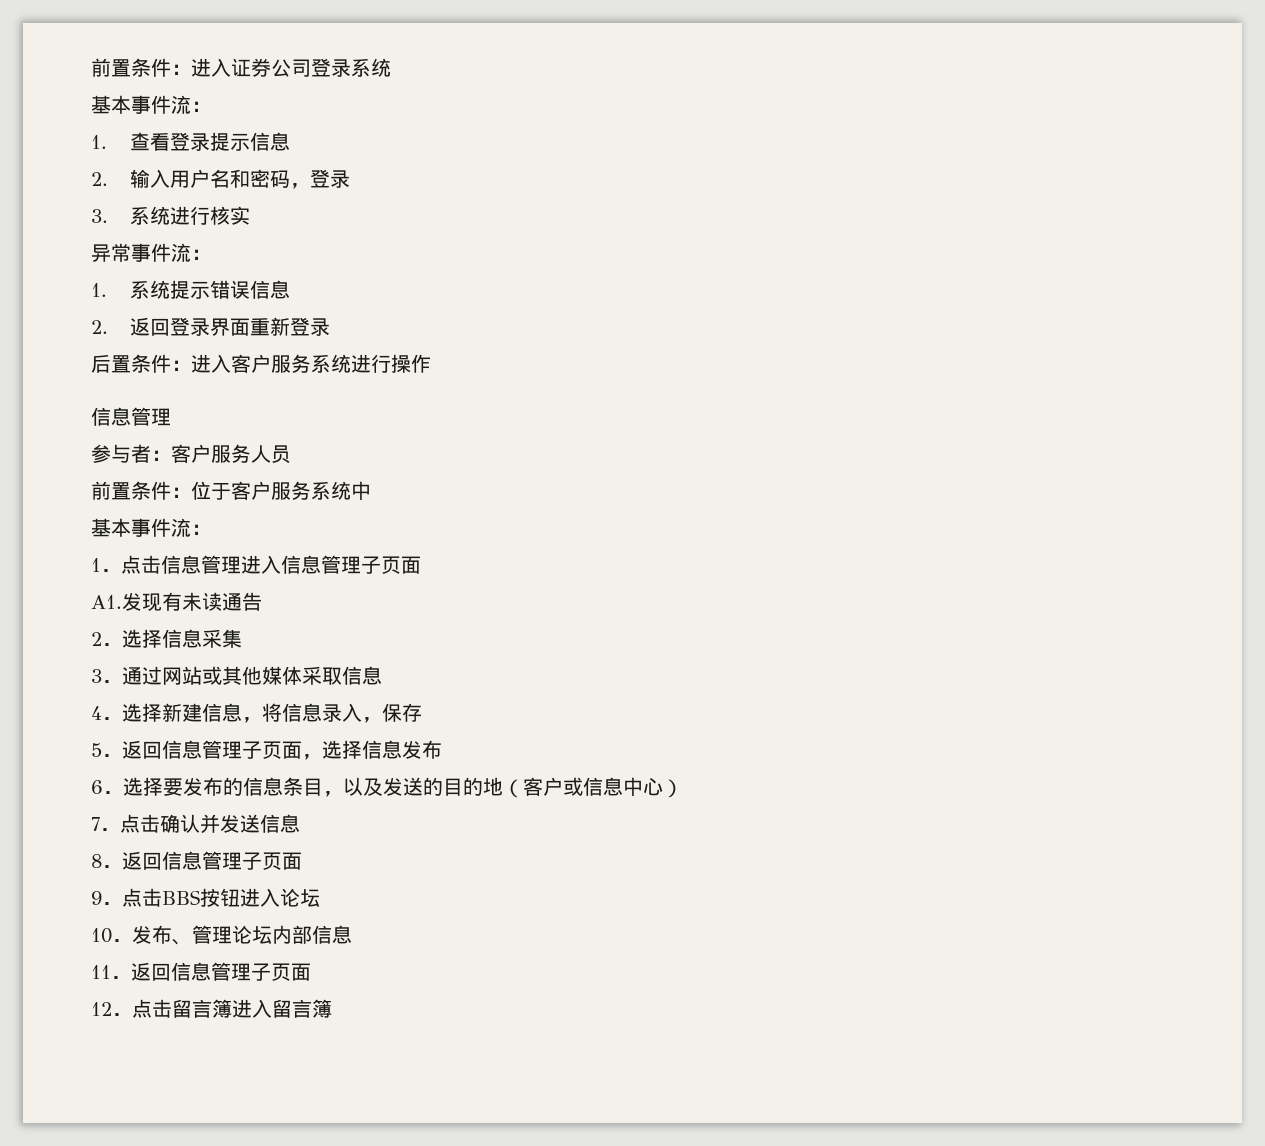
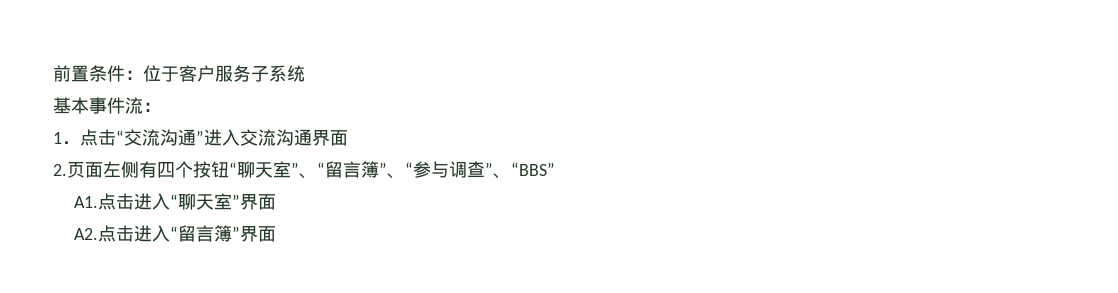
[91,58,391,77] [91,95,211,114] [91,132,291,151] [91,169,351,189] [91,206,251,225] [91,243,211,262] [91,280,291,299] [91,317,331,336] [91,354,431,373] [91,407,171,426] [91,444,291,464] [91,481,191,500] 前置条件：进入证券公司登录系统 // 基本事件流： // 1.查看登录提示信息 // 2.输入用户名和密码，登录 // 3.系统进行核实 // 异常事件流： // 1.系统提示错误信息 // 2.返回登录界面重新登录 // 后置条件：进入客户服务系统进行操作 // 信息管理 // 参与者：客户服务人员 // 前置条件： -> [53,65,143,82] 前置条件：
[311,481,371,500] 系统中 -> [251,65,305,82] 子系统
[161,555,421,574] [91,592,262,612] [91,629,242,648] [91,666,382,685] [91,703,422,723] [91,740,442,760] [91,777,683,798] [91,814,300,834] [91,851,302,870] [91,888,320,907] [91,925,352,945] [91,962,311,981] [91,999,332,1018] 信息管理进入信息管理子页面 // A1.发现有未读通告 // 2．选择信息采集 // 3．通过网站或其他媒体采取信息 // 4．选择新建信息，将信息录入，保存 // 5．返回信息管理子页面，选择信息发布 // 6．选择要发布的信息条目，以及发送的目的地（客户或信息中心） // 7．点击确认并发送信息 // 8．返回信息管理子页面 // 9．点击BBS按钮进入论坛 // 10．发布、管理论坛内部信息 // 11．返回信息管理子页面 // 12．点击留言簿进入留言簿 -> [116,129,348,146] [53,161,555,179] [73,193,276,210] [73,225,276,242] “交流沟通”进入交流沟通界面 // 2.页面左侧有四个按钮“聊天室”、“留言簿”、“参与调查”、“BBS” // A1.点击进入“聊天室”界面 // A2.点击进入“留言簿”界面

